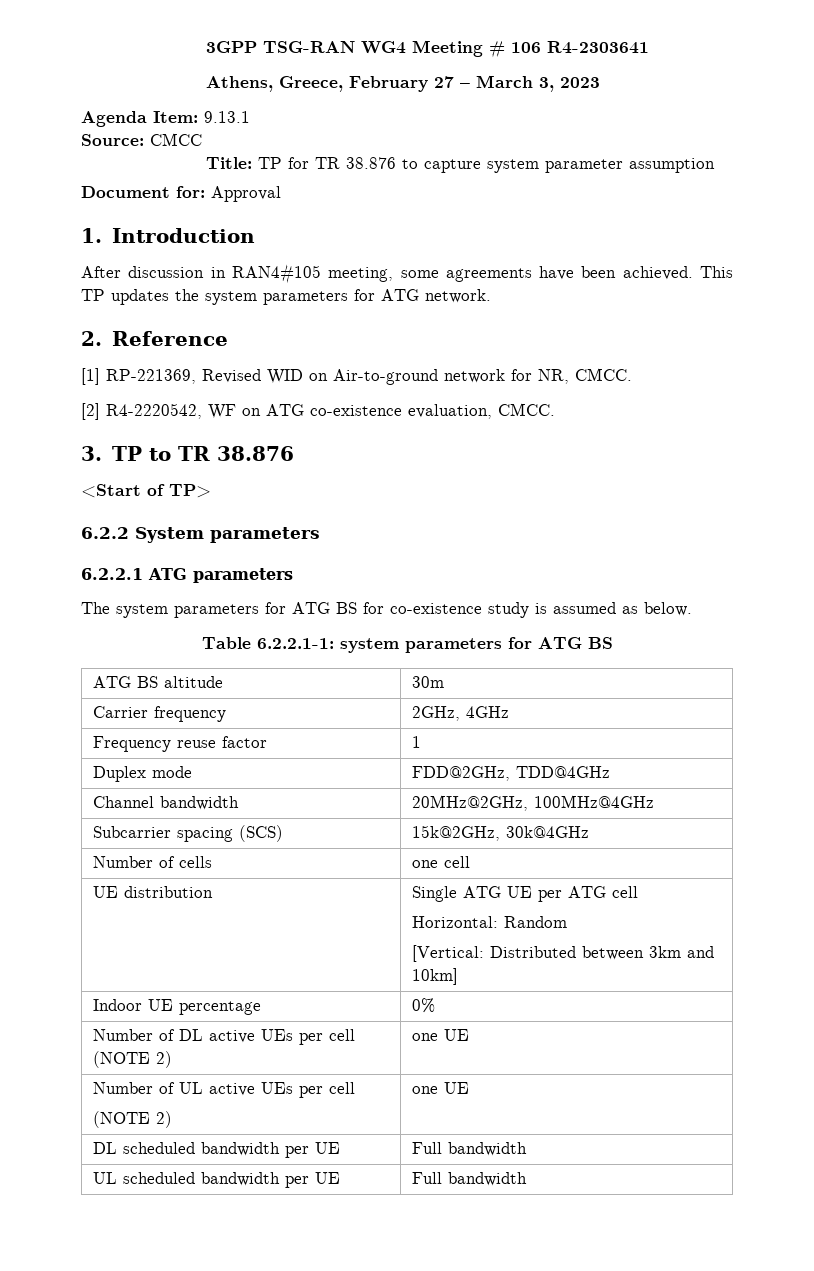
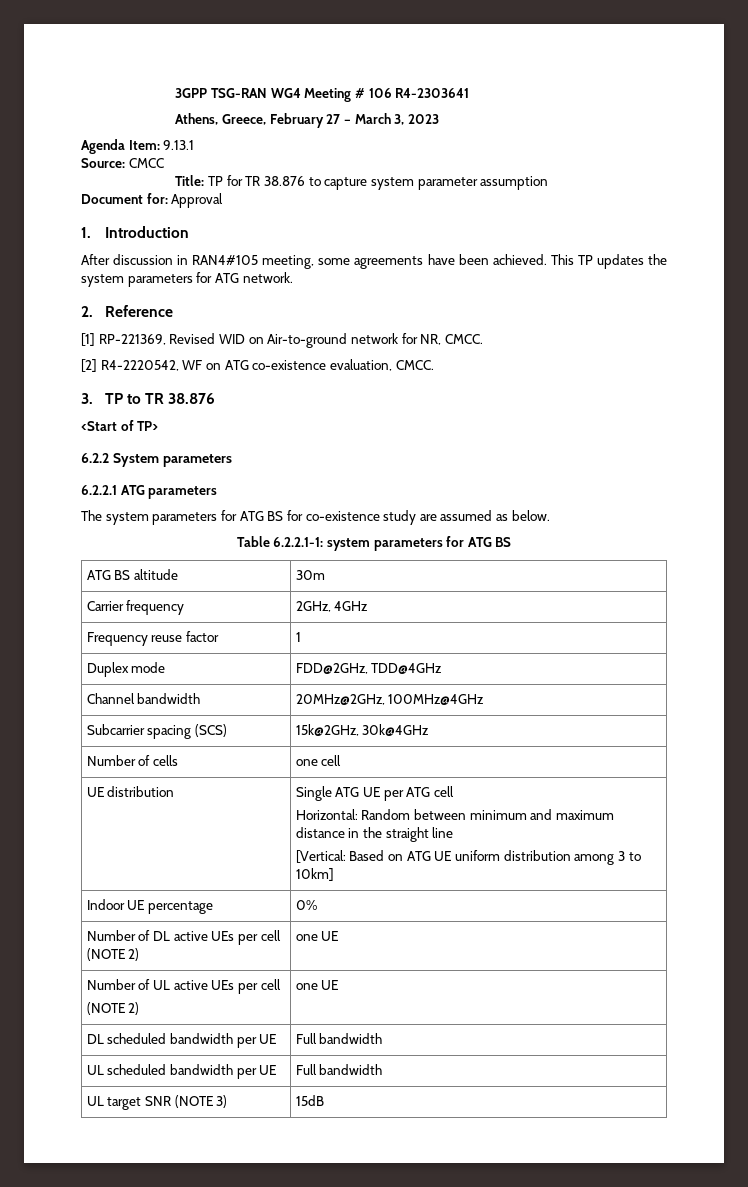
[535,603,547,614] is -> [419,514,437,521] are
[411,945,714,962] // [Vertical: Distributed between 3km and -> [414,809,614,820] [295,827,454,842] [295,850,641,865] between minimum and maximum distance in the straight line // [Vertical: Based on ATG UE uniform distribution among 3 to
(527, 1179) none -> [86,1095,228,1110] [295,1095,324,1106] // UL target SNR (NOTE 3) | 15dB

